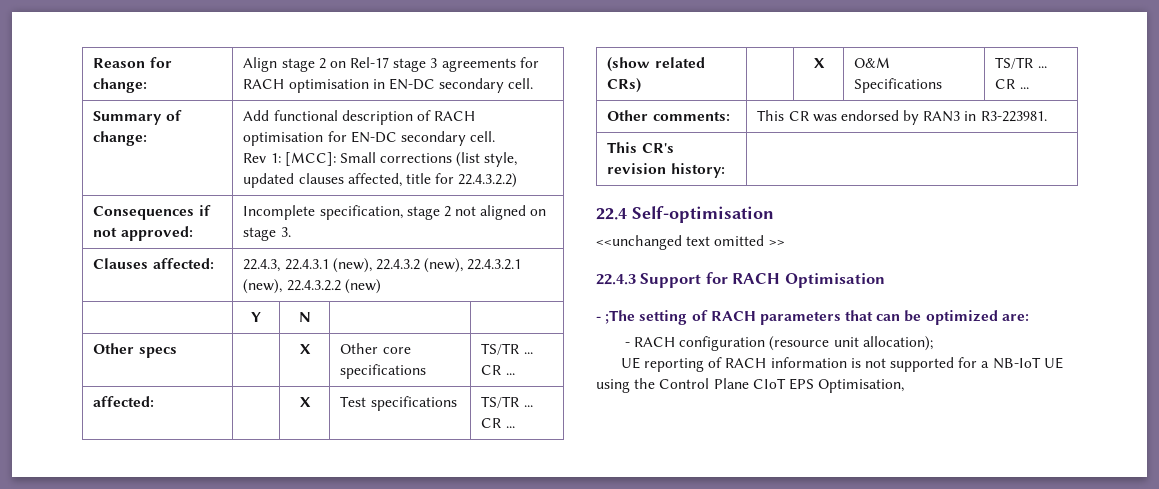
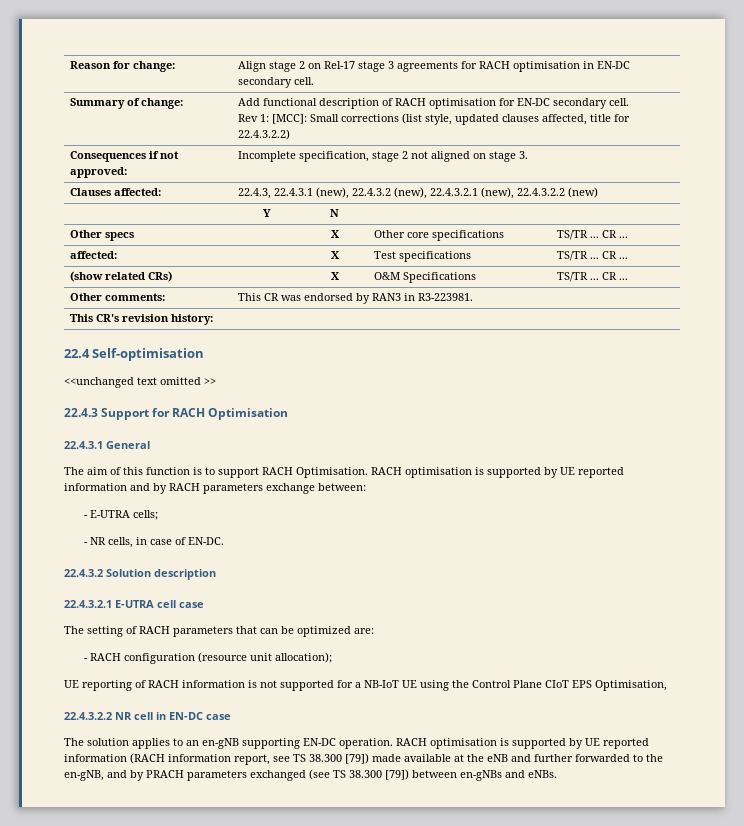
[596,310,636,324] - ;The -> [64,441,150,449] [64,467,624,478] [64,483,366,494] [83,510,158,520] [83,537,224,548] [64,569,216,580] [64,600,204,608] [64,626,84,634] 22.4.3.1 General // The aim of this function is to support RACH Optimisation. RACH optimisation is supported by UE reported information and by RACH parameters exchange between: // - E-UTRA cells; // - NR cells, in case of EN-DC. // 22.4.3.2 Solution description // 22.4.3.2.1 E-UTRA cell case // The
(905, 386) none -> [64,712,231,720] [64,738,649,749] [64,753,663,765] [64,769,557,781] // 22.4.3.2.2 NR cell in EN-DC case // The solution applies to an en-gNB supporting EN-DC operation. RACH optimisation is supported by UE reported information (RACH information report, see TS 38.300 [79]) made available at the eNB and further forwarded to the en-gNB, and by PRACH parameters exchanged (see TS 38.300 [79]) between en-gNBs and eNBs.

